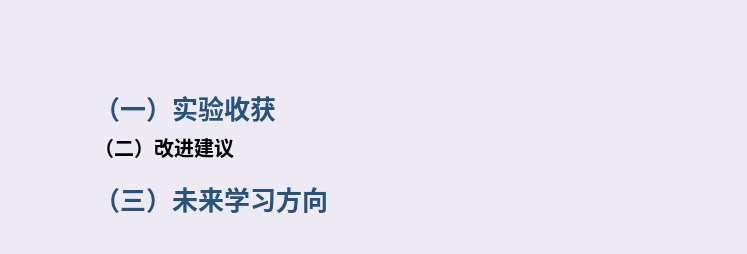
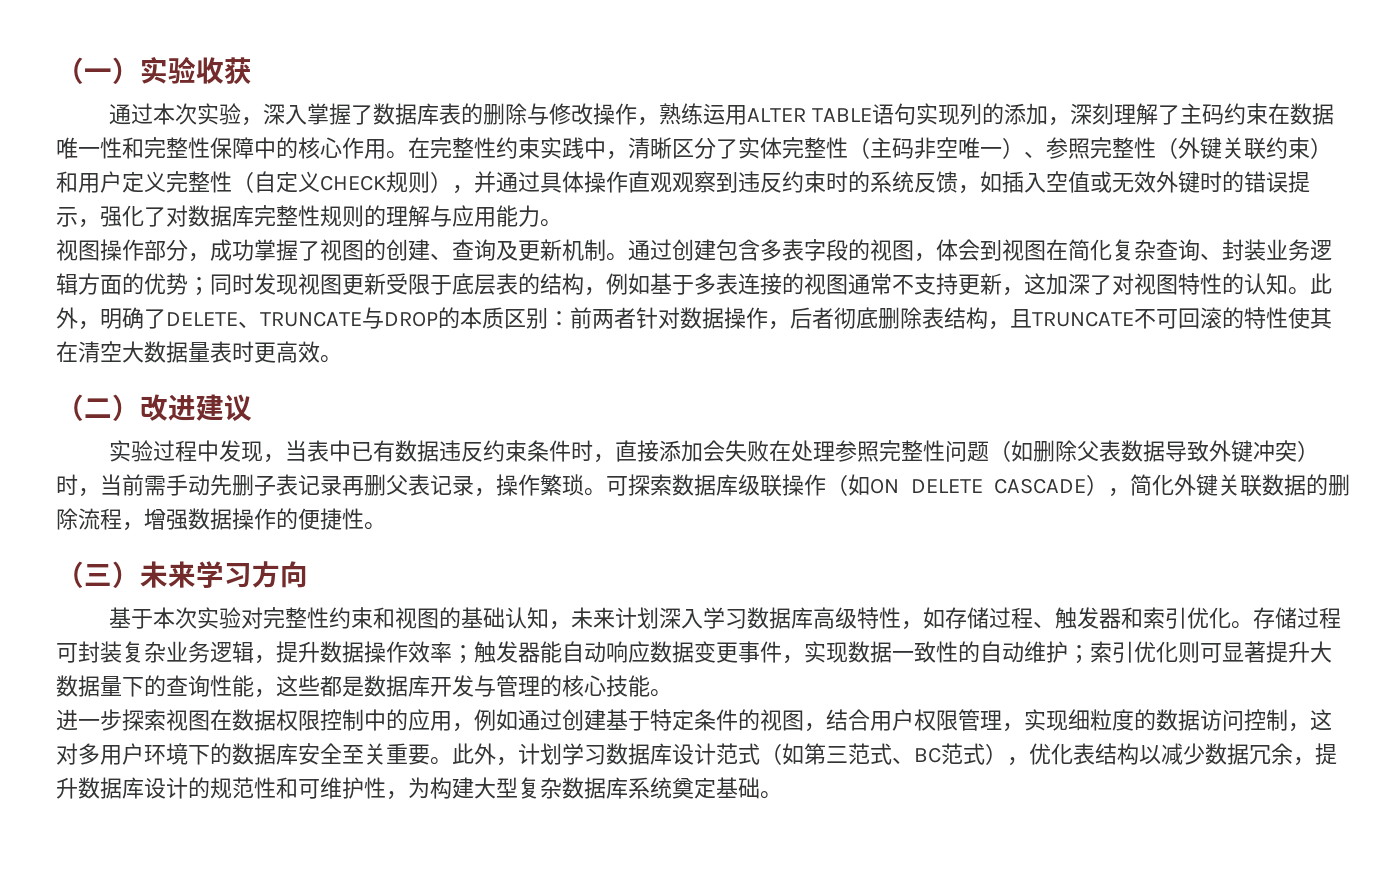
[94,138,234,159] （二）改进建议 -> [108,103,1334,126] [56,137,1332,160] [56,171,1310,194] [56,205,562,228] [56,239,1332,262] [56,273,1332,296] [56,307,1332,330] [56,341,342,363] [56,394,252,421] [108,440,1319,463] [56,474,1350,497] [56,508,386,531] 通过本次实验，深入掌握了数据库表的删除与修改操作，熟练运用ALTER TABLE语句实现列的添加，深刻理解了主码约束在数据唯一性和完整性保障中的核心作用。在完整性约束实践中，清晰区分了实体完整性（主码非空唯一）、参照完整性（外键关联约束）和用户定义完整性（自定义CHECK规则），并通过具体操作直观观察到违反约束时的系统反馈，如插入空值或无效外键时的错误提示，强化了对数据库完整性规则的理解与应用能力。 // 视图操作部分，成功掌握了视图的创建、查询及更新机制。通过创建包含多表字段的视图，体会到视图在简化复杂查询、封装业务逻辑方面的优势；同时发现视图更新受限于底层表的结构，例如基于多表连接的视图通常不支持更新，这加深了对视图特性的认知。此外，明确了DELETE、TRUNCATE与DROP的本质区别：前两者针对数据操作，后者彻底删除表结构，且TRUNCATE不可回滚的特性使其在清空大数据量表时更高效。 // （二）改进建议 // 实验过程中发现，当表中已有数据违反约束条件时，直接添加会失败在处理参照完整性问题（如删除父表数据导致外键冲突）时，当前需手动先删子表记录再删父表记录，操作繁琐。可探索数据库级联操作（如ON DELETE CASCADE），简化外键关联数据的删除流程，增强数据操作的便捷性。
(328, 200) none -> [108,607,1341,630] [56,641,1332,664] [56,675,672,698] [56,709,1332,732] [56,743,1337,766] [56,777,782,800] // 基于本次实验对完整性约束和视图的基础认知，未来计划深入学习数据库高级特性，如存储过程、触发器和索引优化。存储过程可封装复杂业务逻辑，提升数据操作效率；触发器能自动响应数据变更事件，实现数据一致性的自动维护；索引优化则可显著提升大数据量下的查询性能，这些都是数据库开发与管理的核心技能。 // 进一步探索视图在数据权限控制中的应用，例如通过创建基于特定条件的视图，结合用户权限管理，实现细粒度的数据访问控制，这对多用户环境下的数据库安全至关重要。此外，计划学习数据库设计范式（如第三范式、BC范式），优化表结构以减少数据冗余，提升数据库设计的规范性和可维护性，为构建大型复杂数据库系统奠定基础。

